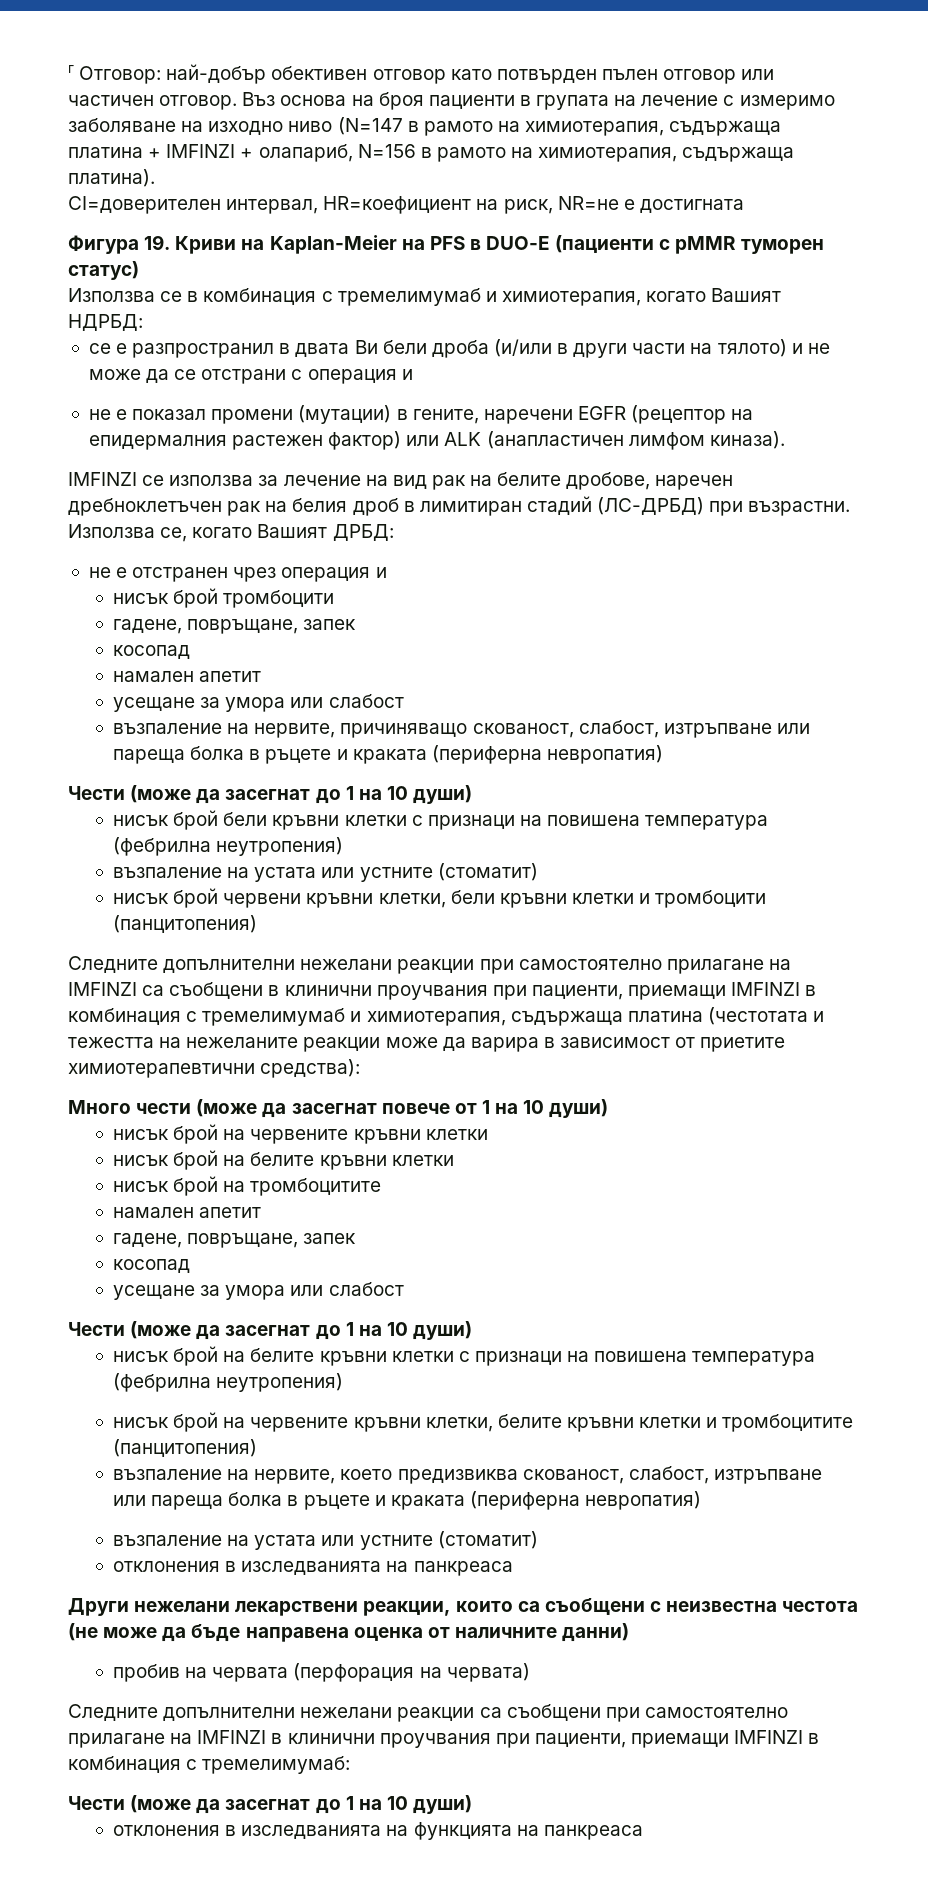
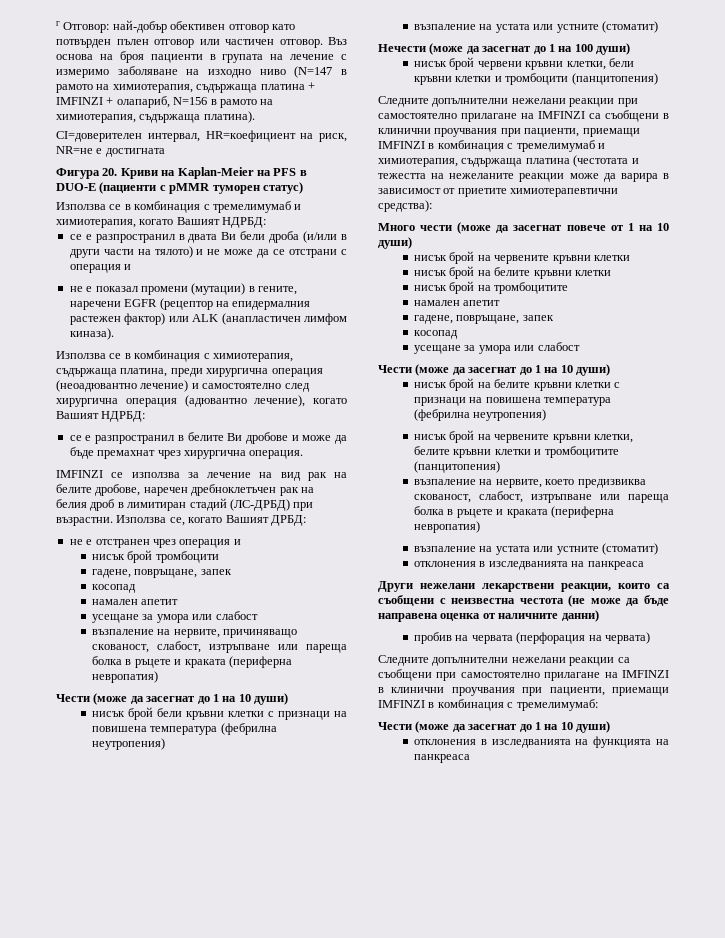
[144,235,171,250] 19. -> [102,168,118,176] 20.
(785, 440) none -> [56,350,293,362] [56,368,323,377] [56,380,310,392] [56,395,347,407] [56,411,146,422] [69,432,348,444] [69,447,304,459] // Използва се в комбинация с химиотерапия, съдържаща платина, преди хирургична операция (неоадювантно лечение) и самостоятелно след хирургична операция (адювантно лечение), когато Вашият НДРБД: // се е разпространил в белите Ви дробове и може да бъде премахнат чрез хирургична операция.
(538, 872) none -> [378,43,630,55] // Нечести (може да засегнат до 1 на 100 души)

